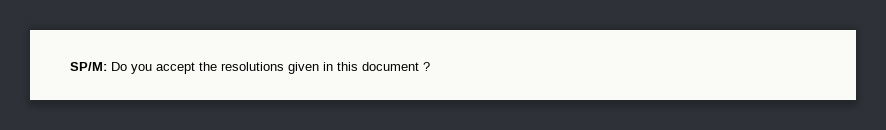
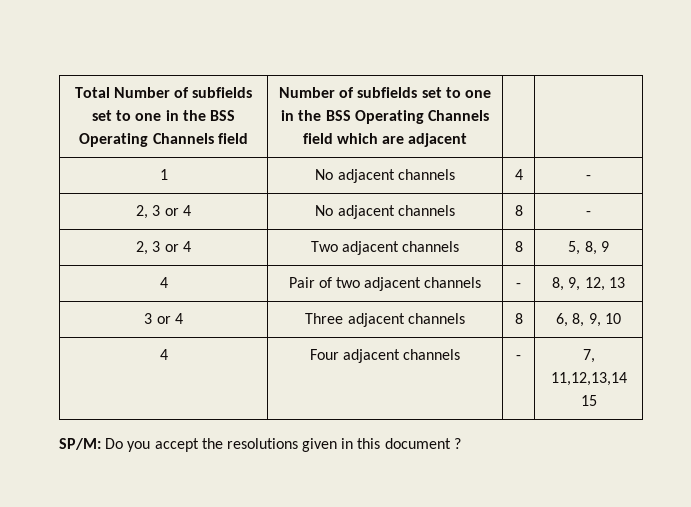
(70, 66) none -> [74,87,253,98] [92,110,235,121] [79,133,248,147] [279,87,491,98] [281,110,489,124] [302,133,468,147] [159,169,168,180] [315,169,455,183] [514,169,523,180] [586,175,591,180] [136,205,191,219] [315,205,455,219] [514,205,523,216] [586,211,591,216] [136,241,191,255] [310,241,460,255] [514,241,523,252] [568,241,609,255] [159,277,168,288] [288,277,482,291] [516,283,521,288] [552,277,625,291] [144,313,183,324] [305,313,465,327] [514,313,523,324] [556,313,621,327] [159,349,168,360] [309,349,461,363] [516,355,521,360] [582,349,595,363] [550,372,627,386] [580,395,597,406] Total Number of subfields set to one in the BSS Operating Channels field | Number of subfields set to one in the BSS Operating Channels field which are adjacent | | // 1 | No adjacent channels | 4 | - // 2, 3 or 4 | No adjacent channels | 8 | - // 2, 3 or 4 | Two adjacent channels | 8 | 5, 8, 9 // 4 | Pair of two adjacent channels | - | 8, 9, 12, 13 // 3 or 4 | Three adjacent channels | 8 | 6, 8, 9, 10 // 4 | Four adjacent channels | - | 7, 11,12,13,14 15 //

